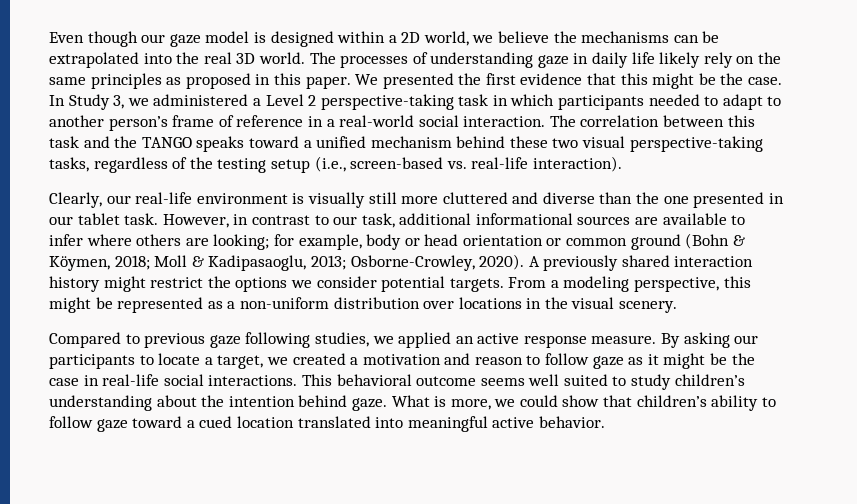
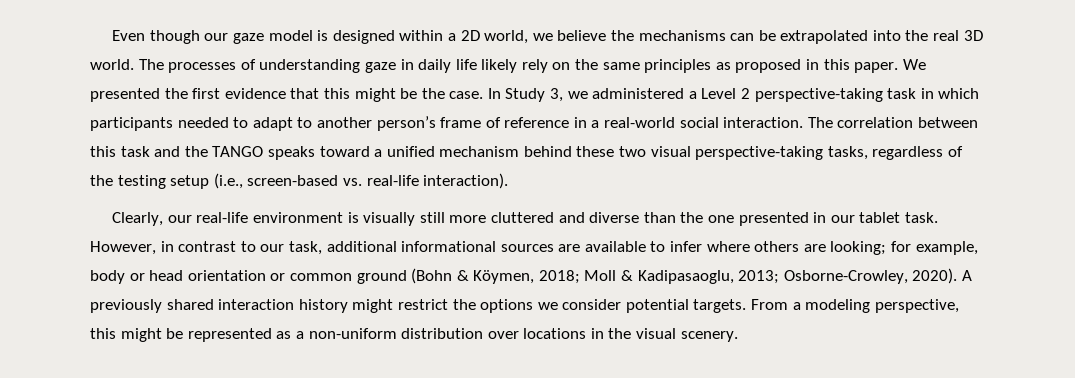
[49,332,759,348] [49,353,755,369] [49,374,745,390] [49,395,776,411] [49,416,605,432] // Compared to previous gaze following studies, we applied an active response measure. By asking our participants to locate a target, we created a motivation and reason to follow gaze as it might be the case in real-life social interactions. This behavioral outcome seems well suited to study children’s understanding about the intention behind gaze. What is more, we could show that children’s ability to follow gaze toward a cued location translated into meaningful active behavior. -> (738, 336) none

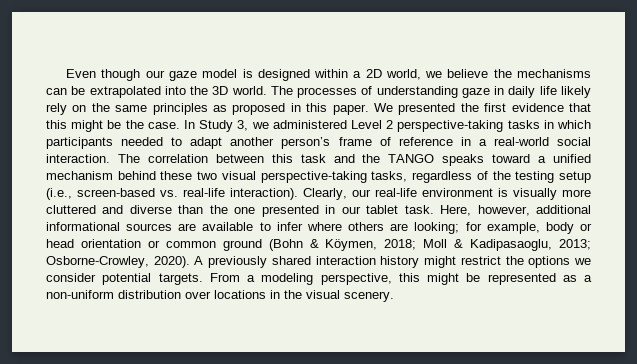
[933,30,960,41] real -> (209, 90) none
[688,91,697,99] a -> (347, 124) none
[887,88,917,99] task -> [507,120,540,129] tasks
[297,117,313,128] to -> (223, 143) none
(509, 181) // -> (298, 194) none
[419,212,445,223] still -> (557, 194) none
[90,241,322,255] However, in contrast to our task, -> [440,205,530,216] Here, however,

